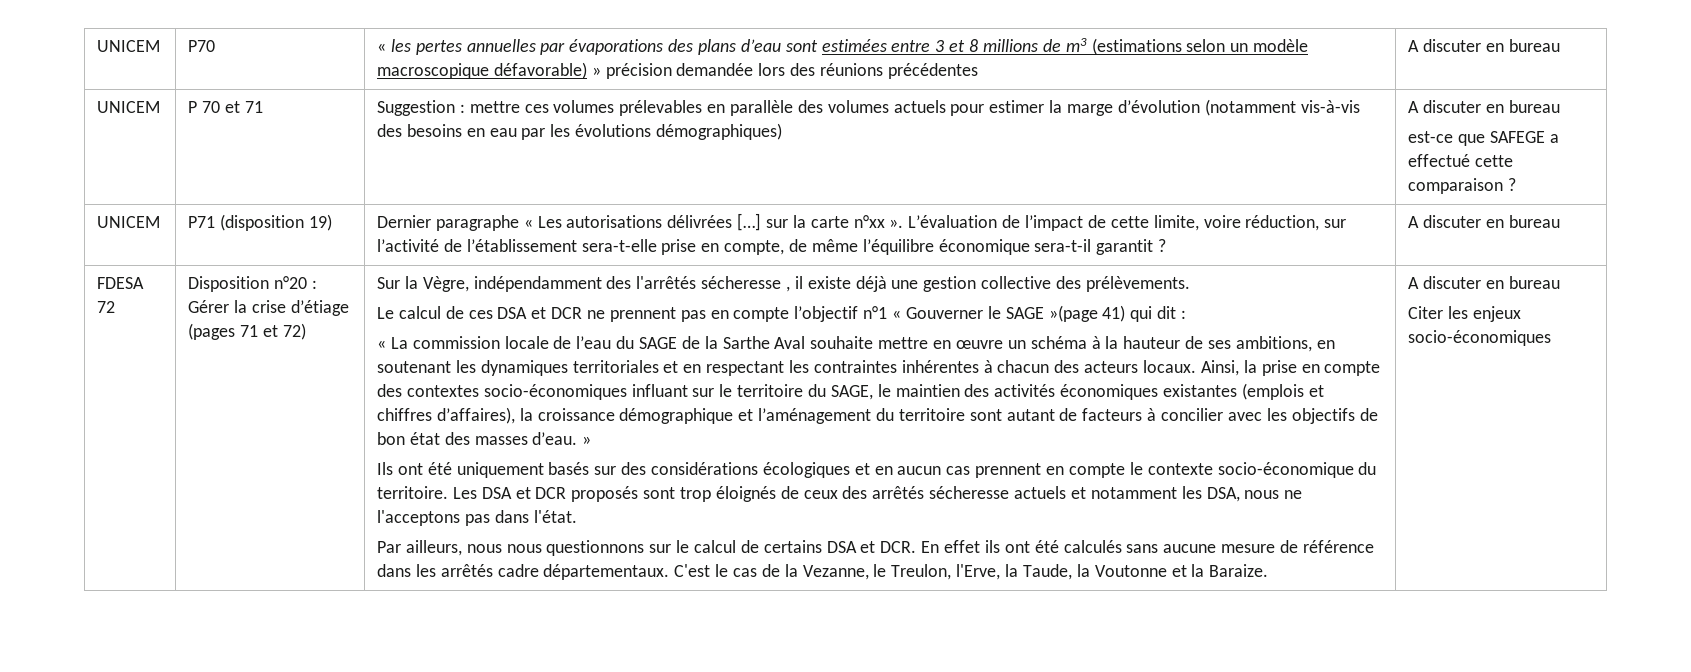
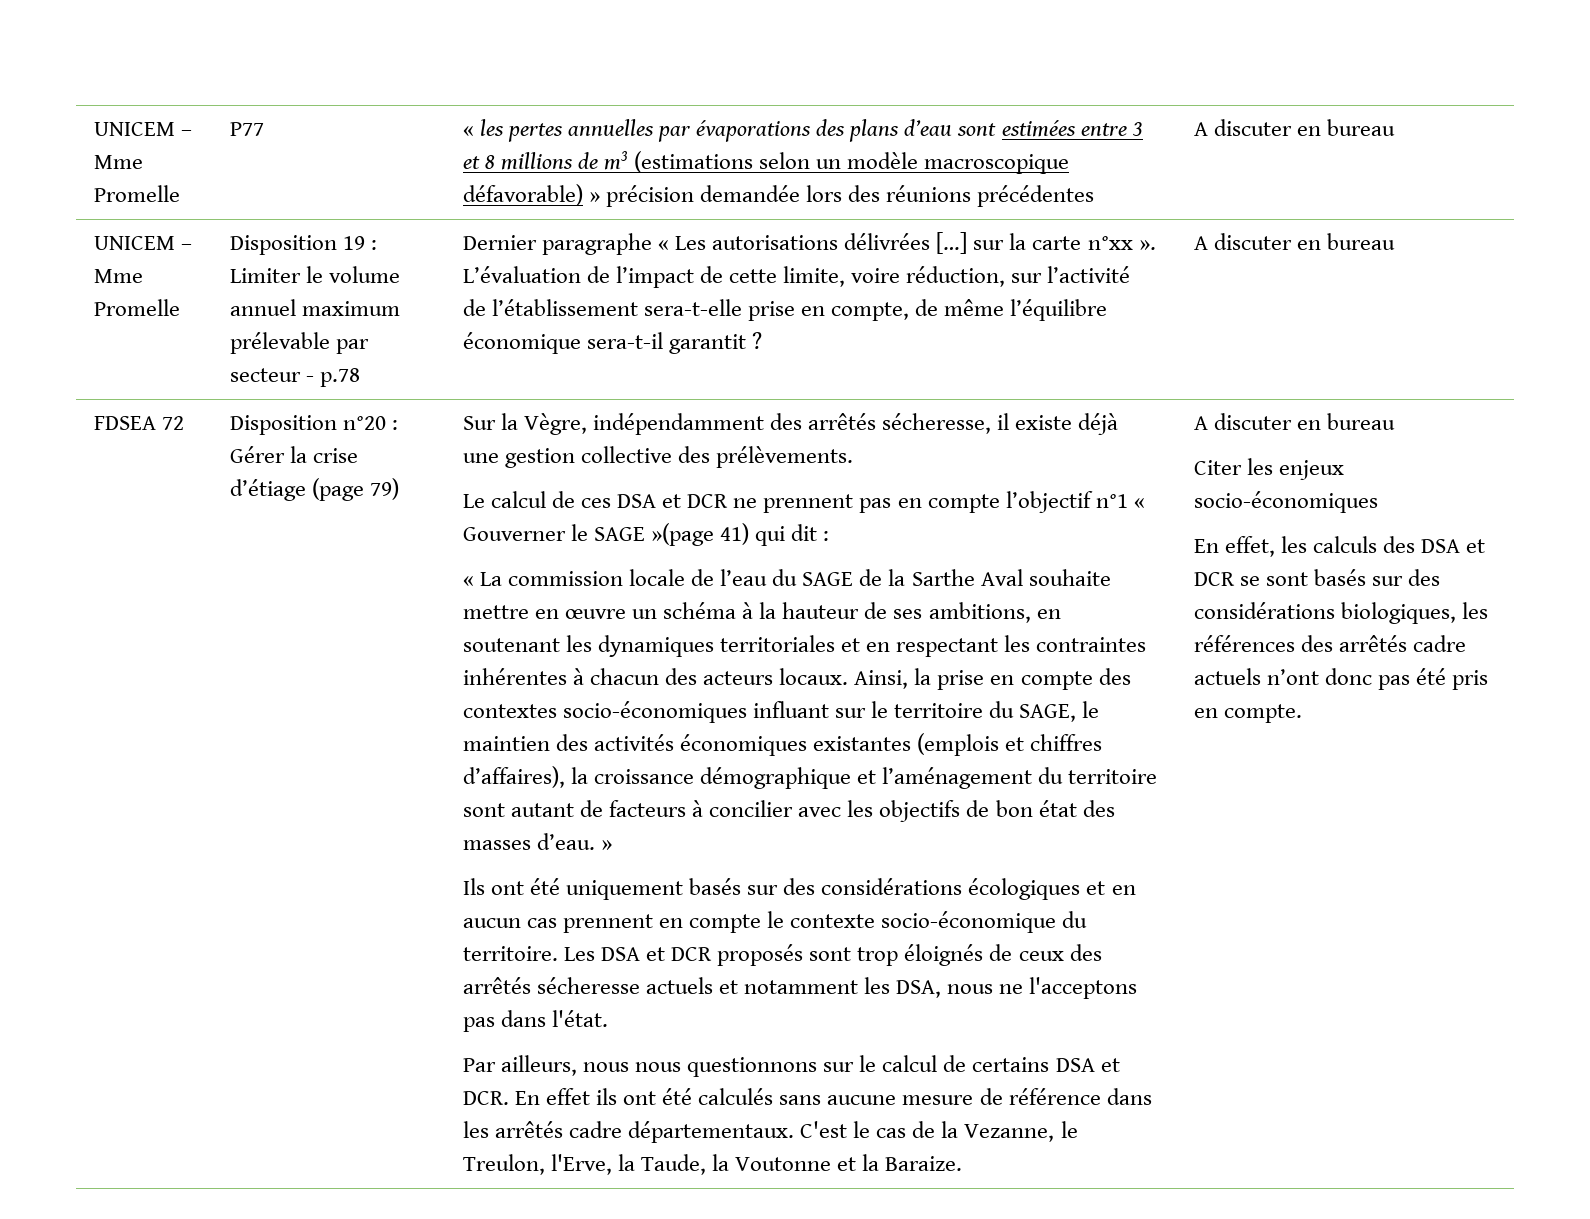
[97,40,161,52] [188,40,216,52] UNICEM | P70 -> [93,122,192,136] [93,155,143,169] [93,185,180,202] [229,122,264,136] UNICEM – Mme Promelle | P77
[188,101,263,113] [377,99,1360,116] [377,123,783,140] [1408,100,1560,113] [1408,131,1559,146] [1408,154,1513,167] [1408,178,1516,194] [97,216,161,228] [188,214,332,231] | P 70 et 71 | Suggestion : mettre ces volumes prélevables en parallèle des volumes actuels pour estimer la marge d’évolution (notamment vis-à-vis des besoins en eau par les évolutions démographiques) | A discuter en bureau // est-ce que SAFEGE a effectué cette comparaison ? // UNICEM | P71 (disposition 19) -> [180,244,192,250] [93,269,143,283] [93,299,180,316] [229,235,377,255] [229,266,400,283] [229,299,400,316] [229,332,369,354] [229,368,360,387] – Mme Promelle | Disposition 19 : Limiter le volume annuel maximum prélevable par secteur - p.78
[97,277,145,289] FDESA -> [93,416,156,430] FDSEA
[188,323,306,340] (pages 71 et 72) -> [311,478,399,501] (page 79)
[636,276,791,292] l'arrêtés sécheresse , -> [808,413,992,434] arrêtés sécheresse,
(1552, 338) none -> [1193,536,1486,557] [1193,569,1441,586] [1193,602,1488,624] [1193,635,1467,652] [1193,668,1489,690] [1193,704,1302,723] // En effet, les calculs des DSA et DCR se sont basés sur des considérations biologiques, les références des arrêtés cadre actuels n’ont donc pas été pris en compte.

